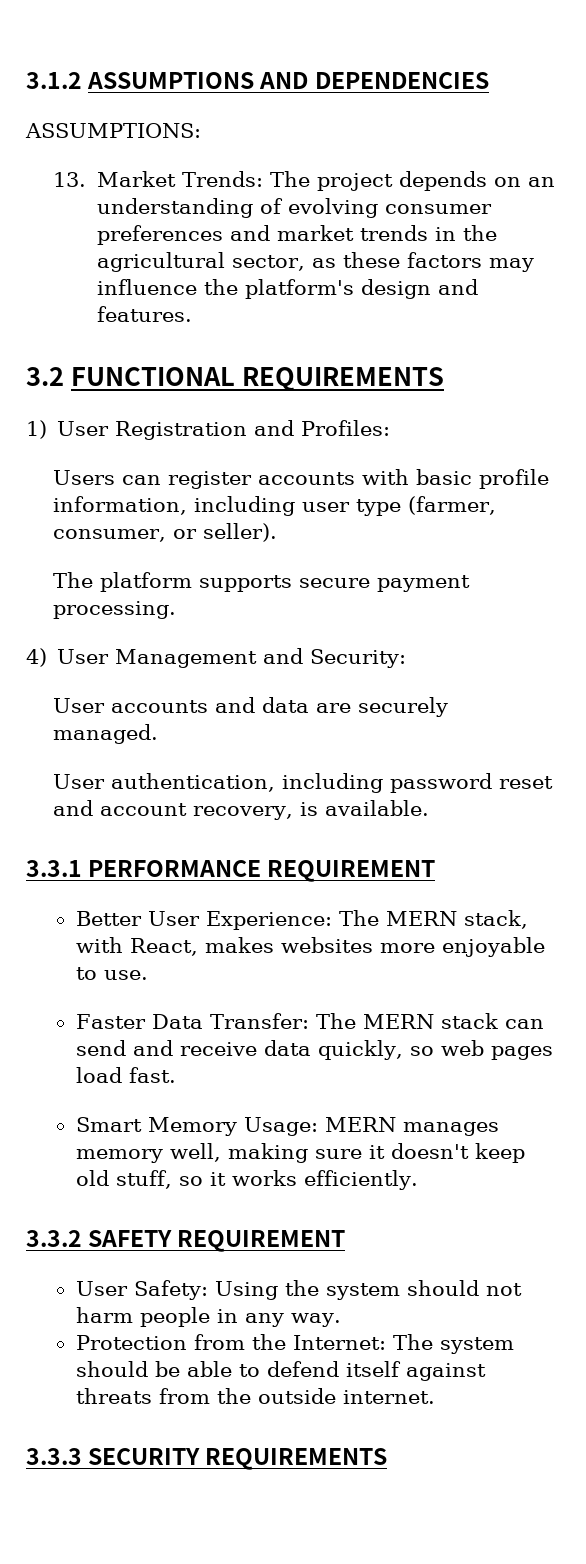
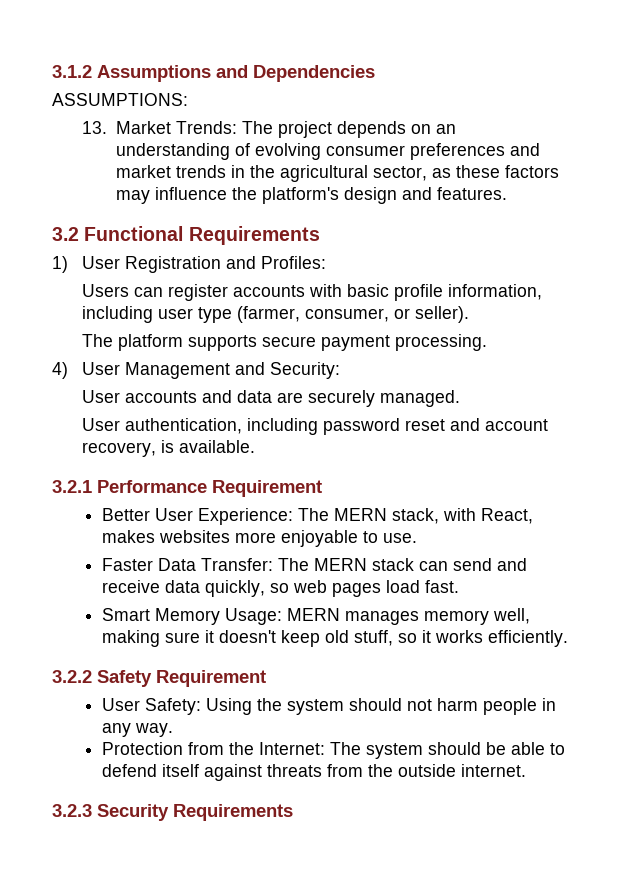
[87,72,489,89] ASSUMPTIONS AND DEPENDENCIES -> [97,65,375,82] Assumptions and Dependencies
[70,367,444,392] FUNCTIONAL REQUIREMENTS -> [84,226,320,245] Functional Requirements
[26,860,436,882] 3.3.1 PERFORMANCE REQUIREMENT -> [52,480,322,497] 3.2.1 Performance Requirement
[26,1230,346,1252] 3.3.2 SAFETY REQUIREMENT -> [52,670,266,687] 3.2.2 Safety Requirement
[26,1448,388,1470] 3.3.3 SECURITY REQUIREMENTS -> [52,804,293,821] 3.2.3 Security Requirements

